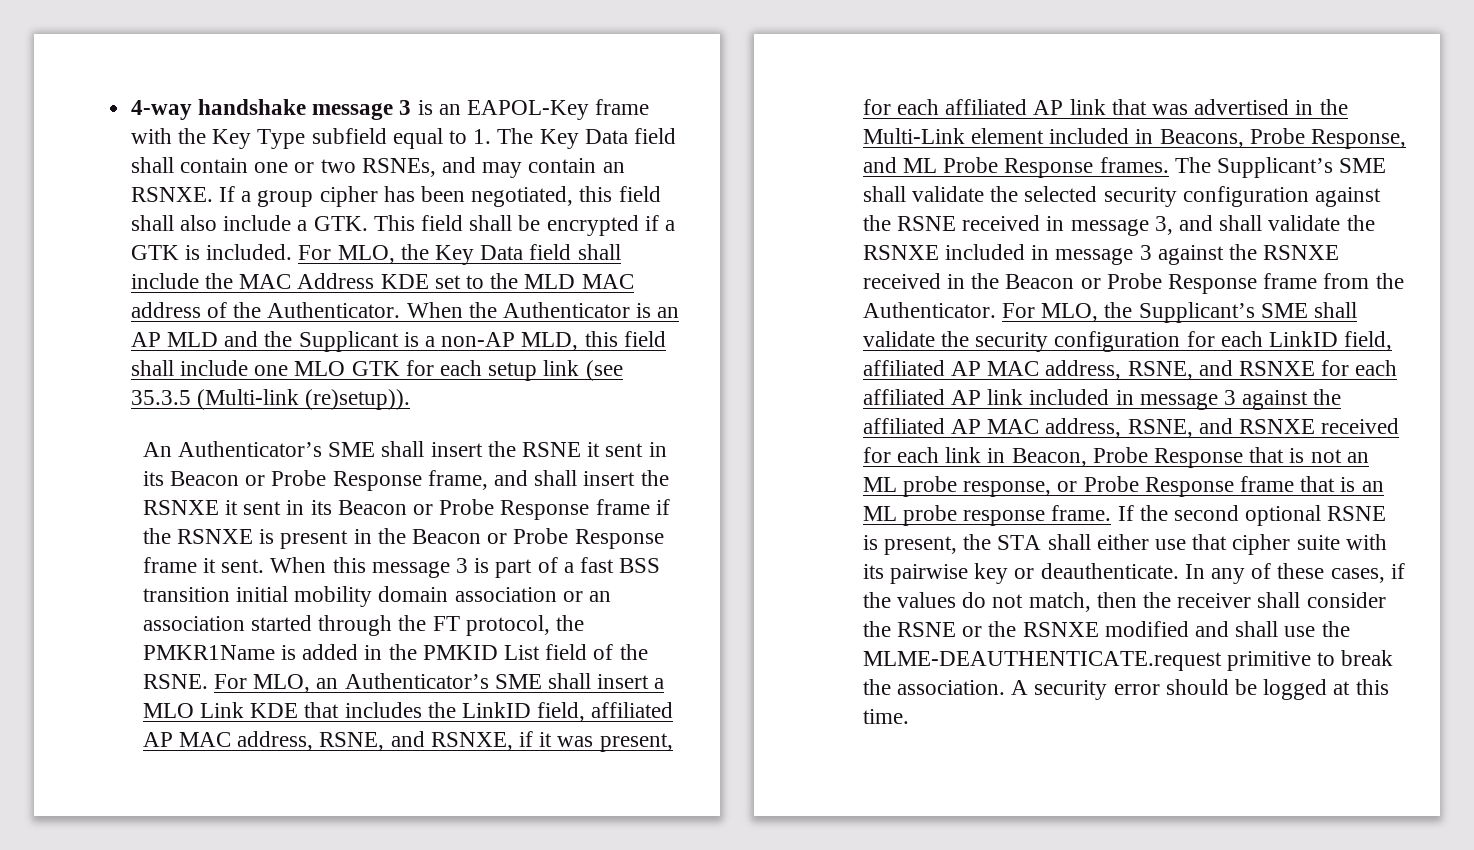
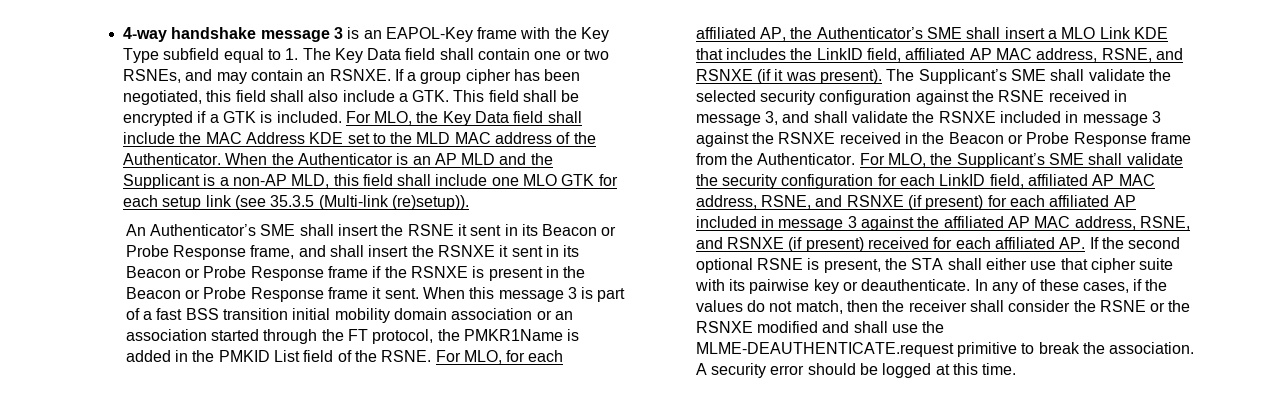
[316,678,339,689] an -> [506,350,564,362] [695,27,813,41] for each affiliated AP, the
[430,731,673,752] [862,99,1348,115] [862,128,1406,149] [862,157,1169,178] RSNXE, if it was present, for each affiliated AP link that was advertised in the Multi-Link element included in Beacons, Probe Response, and ML Probe Response frames. -> [695,69,882,84] RSNXE (if it was present).
[1321,360,1398,376] [862,389,1024,405] for each affiliated AP link -> [907,195,1136,210] (if present) for each affiliated AP
(1315, 426) none -> [788,237,864,252] (if present)
[945,447,1369,468] [862,476,1384,497] [862,505,1112,526] link in Beacon, Probe Response that is not an ML probe response, or Probe Response frame that is an ML probe response frame. -> [994,237,1086,249] affiliated AP.

